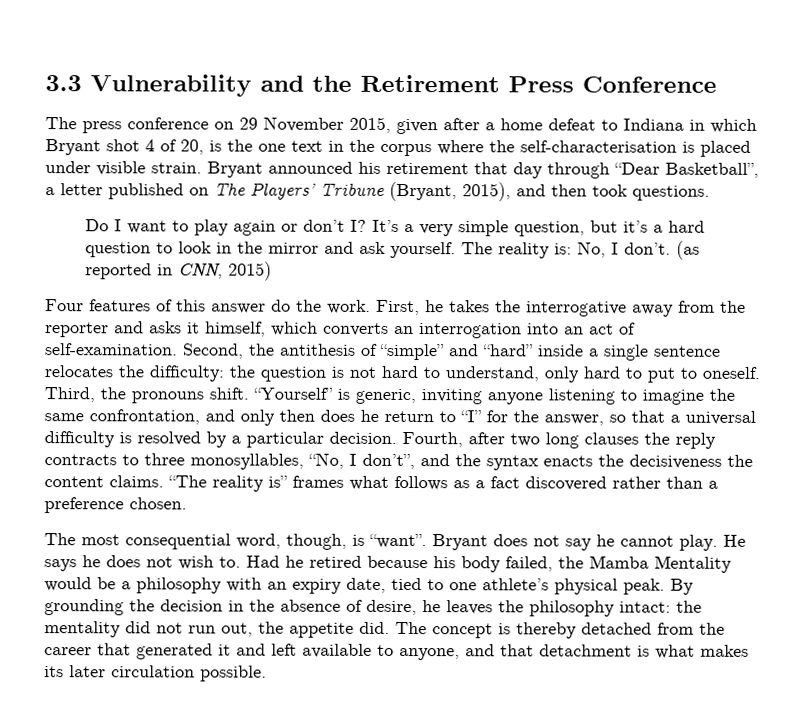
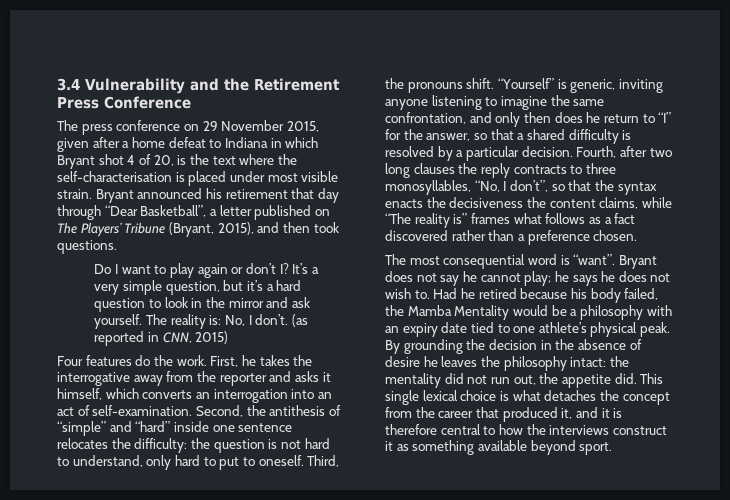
[45,75,82,92] 3.3 -> [57,78,80,91] 3.4
[258,139,432,157] one text in the corpus -> [212,156,236,165] text
(91, 167) none -> [267,173,298,182] most
[156,299,266,314] of this answer -> (132, 360) none
[589,344,649,361] a single -> [212,425,235,432] one
[685,410,756,425] universal -> [526,129,565,140] shared
[420,454,450,467] and -> [551,180,592,191] so that
[109,475,164,488] claims. -> [599,197,672,209] claims, while
[236,533,347,550] word, though, -> [527,254,557,265] word
[679,534,746,551] play. He -> [524,271,569,286] play; he
[346,577,386,593] date, -> [441,322,468,333] date
[366,599,417,616] desire, -> [385,356,420,367] desire
[395,621,725,639] [44,643,749,661] [44,665,267,682] The concept is thereby detached from the career that generated it and left available to anyone, and that detachment is what makes its later circulation possible. -> [640,373,664,384] [385,390,670,405] [385,407,623,422] [385,424,667,435] [385,440,613,455] This single lexical choice is what detaches the concept from the career that produced it, and it is therefore central to how the interviews construct it as something available beyond sport.

